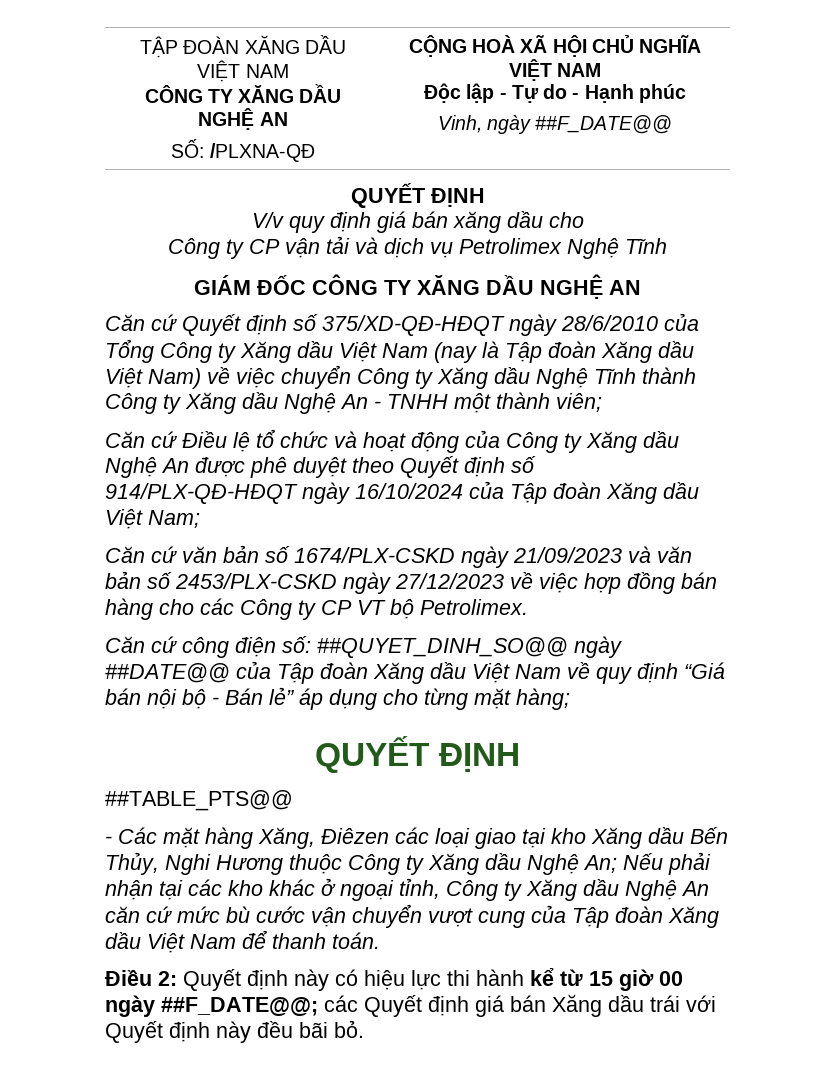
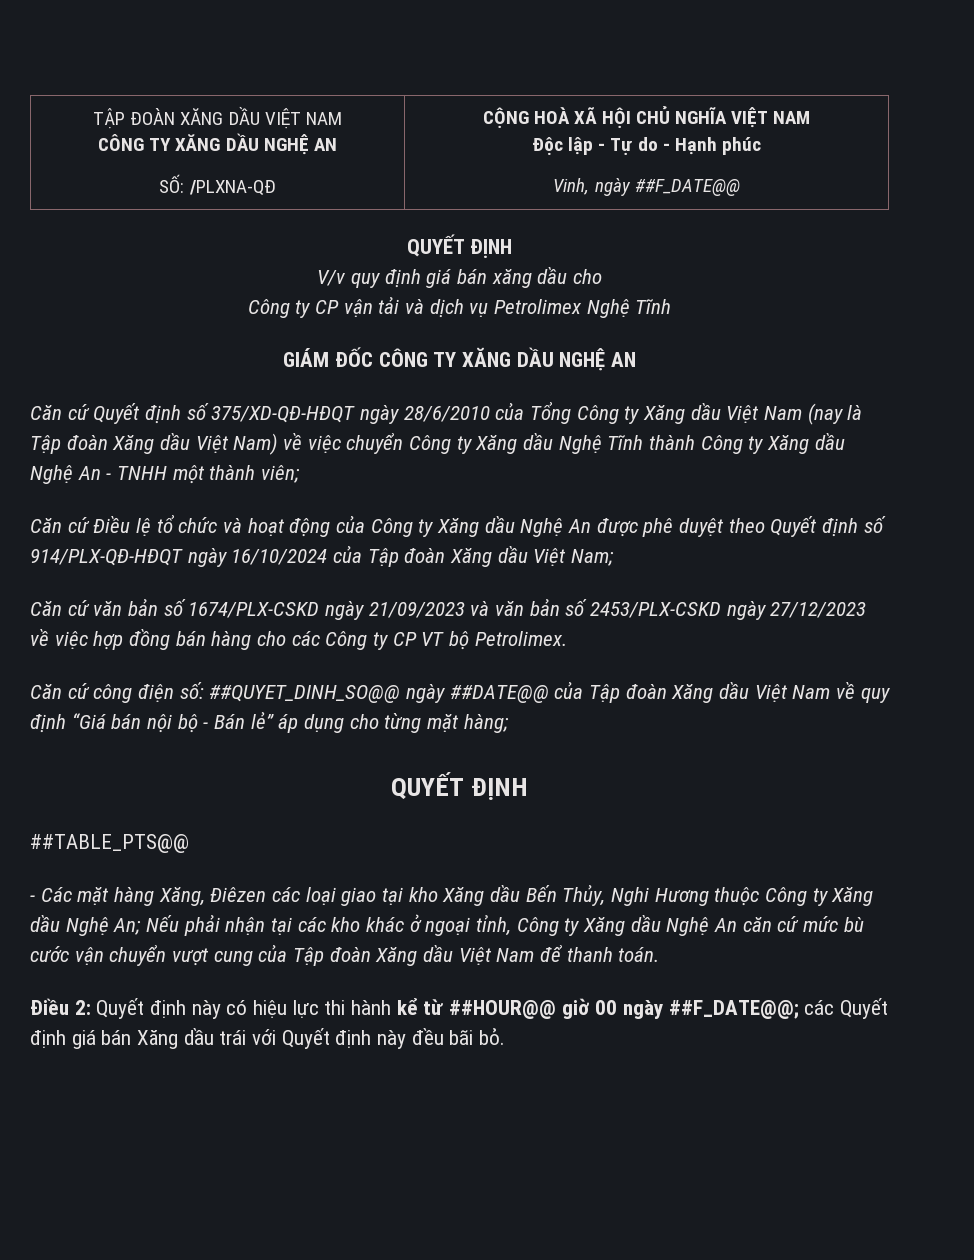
[589,971,613,986] 15 -> [449,1000,557,1019] ##HOUR@@

